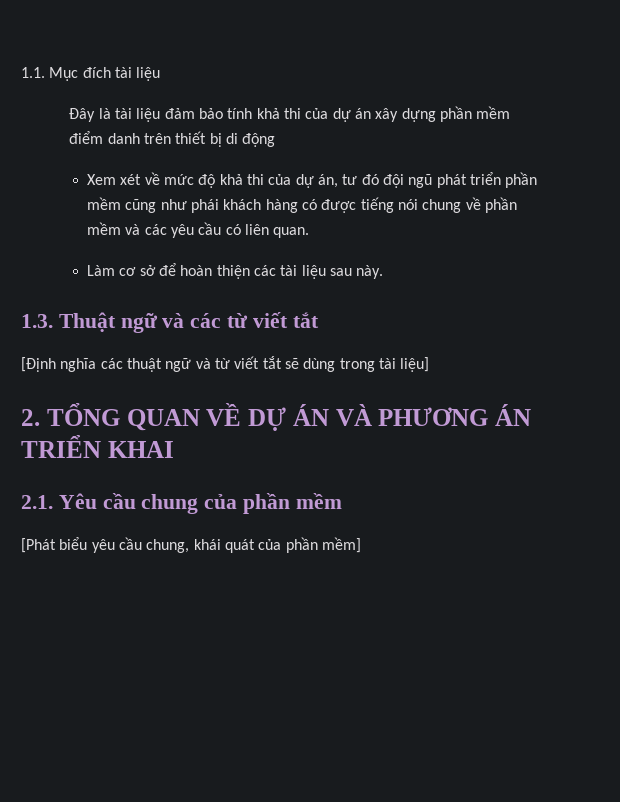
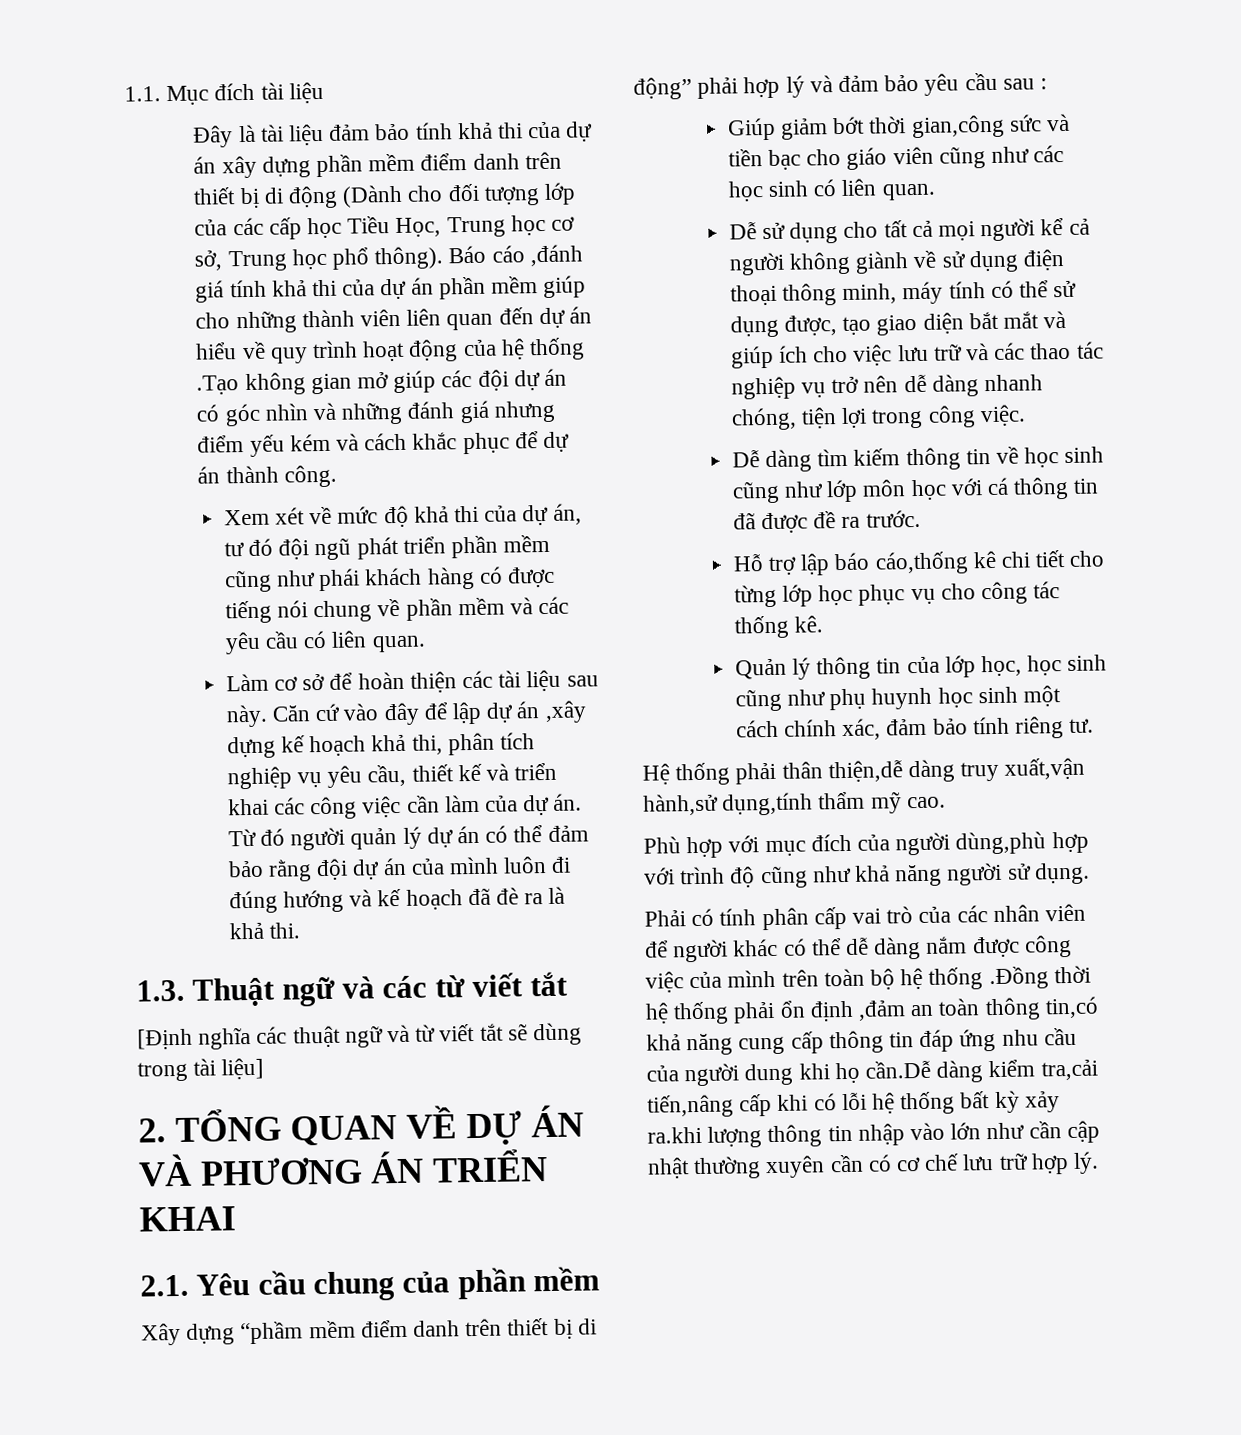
(276, 140) none -> [342,182,577,208] [194,214,576,240] [194,244,583,272] [195,275,587,303] [195,306,593,334] [195,337,586,364] [196,368,568,396] [196,400,556,427] [197,431,571,457] [197,464,337,488] (Dành cho đối tượng lớp của các cấp học Tiều Học, Trung học cơ sở, Trung học phổ thông). Báo cáo ,đánh giá tính khả thi của dự án phần mềm giúp cho những thành viên liên quan đến dự án hiểu về quy trình hoạt động của hệ thống .Tạo không gian mở giúp các đội dự án có góc nhìn và những đánh giá nhưng điểm yếu kém và cách khắc phục để dự án thành công.
(384, 272) none -> [271,700,587,726] [226,732,535,759] [226,762,558,790] [227,793,583,820] [227,825,589,851] [227,856,572,882] [228,886,566,914] [228,922,300,940] Căn cứ vào đây để lập dự án ,xây dựng kế hoạch khả thi, phân tích nghiệp vụ yêu cầu, thiết kế và triển khai các công việc cần làm của dự án. Từ đó người quản lý dự án có thể đảm bảo rằng đội dự án của mình luôn đi đúng hướng và kế hoạch đã đè ra là khả thi.
[21,537,361,553] [Phát biểu yêu cầu chung, khái quát của phần mềm] -> [141,1318,597,1346] [633,72,1048,100] [726,113,1070,141] [727,144,1065,170] [727,178,936,202] [728,217,1090,244] [728,249,1065,276] [729,280,1078,306] [729,310,1067,338] [730,341,1104,369] [730,374,1043,400] [730,404,1026,431] [731,446,1105,473] [731,476,1100,504] [732,509,921,534] [732,550,1106,576] [733,581,1061,608] [733,615,823,639] [734,654,1108,680] [734,685,1061,712] [735,716,1095,741] [642,757,1086,786] [643,791,946,816] [643,831,1089,859] [644,862,1090,889] [644,903,1087,931] [645,934,1072,963] [645,965,1091,993] [645,996,1099,1025] [646,1027,1077,1056] [646,1059,1098,1087] [647,1090,1060,1118] [647,1120,1100,1148] [647,1151,1100,1180] Xây dựng “phầm mềm điểm danh trên thiết bị di động” phải hợp lý và đảm bảo yêu cầu sau : // Giúp giảm bớt thời gian,công sức và tiền bạc cho giáo viên cũng như các học sinh có liên quan. // Dễ sử dụng cho tất cả mọi người kể cả người không giành về sử dụng điện thoại thông minh, máy tính có thể sử dụng được, tạo giao diện bắt mắt và giúp ích cho việc lưu trữ và các thao tác nghiệp vụ trở nên dễ dàng nhanh chóng, tiện lợi trong công việc. // Dễ dàng tìm kiếm thông tin về học sinh cũng như lớp môn học với cá thông tin đã được đề ra trước. // Hỗ trợ lập báo cáo,thống kê chi tiết cho từng lớp học phục vụ cho công tác thống kê. // Quản lý thông tin của lớp học, học sinh cũng như phụ huynh học sinh một cách chính xác, đảm bảo tính riêng tư. // Hệ thống phải thân thiện,dễ dàng truy xuất,vận hành,sử dụng,tính thẩm mỹ cao. // Phù hợp với mục đích của người dùng,phù hợp với trình độ cũng như khả năng người sử dụng. // Phải có tính phân cấp vai trò của các nhân viên để người khác có thể dễ dàng nắm được công việc của mình trên toàn bộ hệ thống .Đồng thời hệ thống phải ổn định ,đảm an toàn thông tin,có khả năng cung cấp thông tin đáp ứng nhu cầu của người dung khi họ cần.Dễ dàng kiểm tra,cải tiến,nâng cấp khi có lỗi hệ thống bất kỳ xảy ra.khi lượng thông tin nhập vào lớn như cần cập nhật thường xuyên cần có cơ chế lưu trữ hợp lý.

